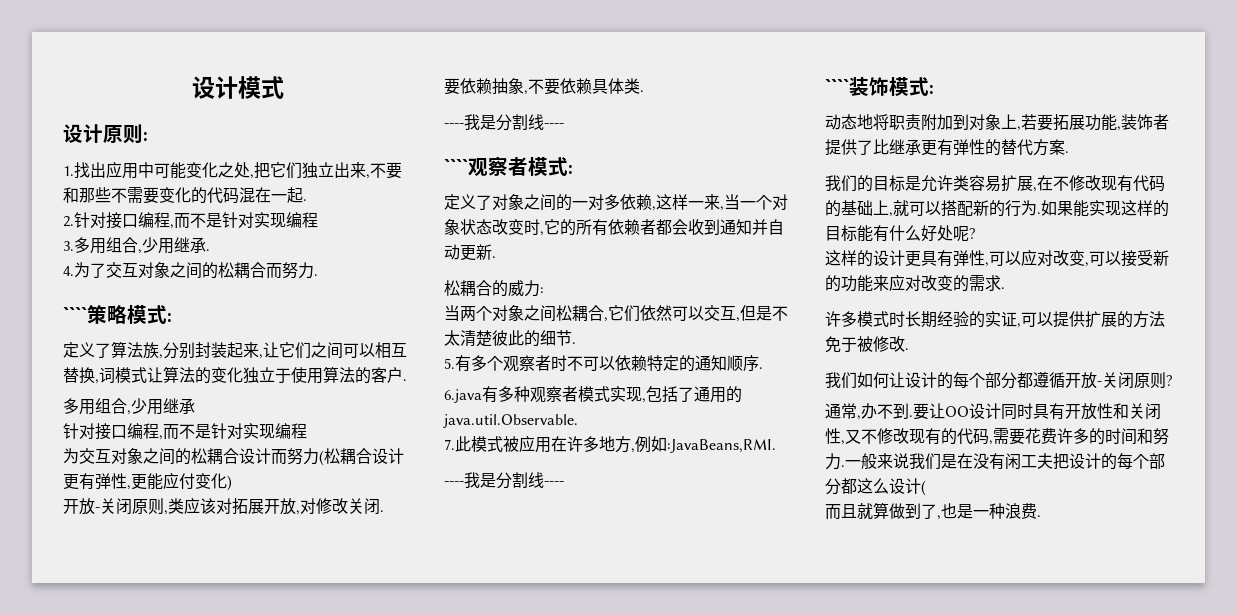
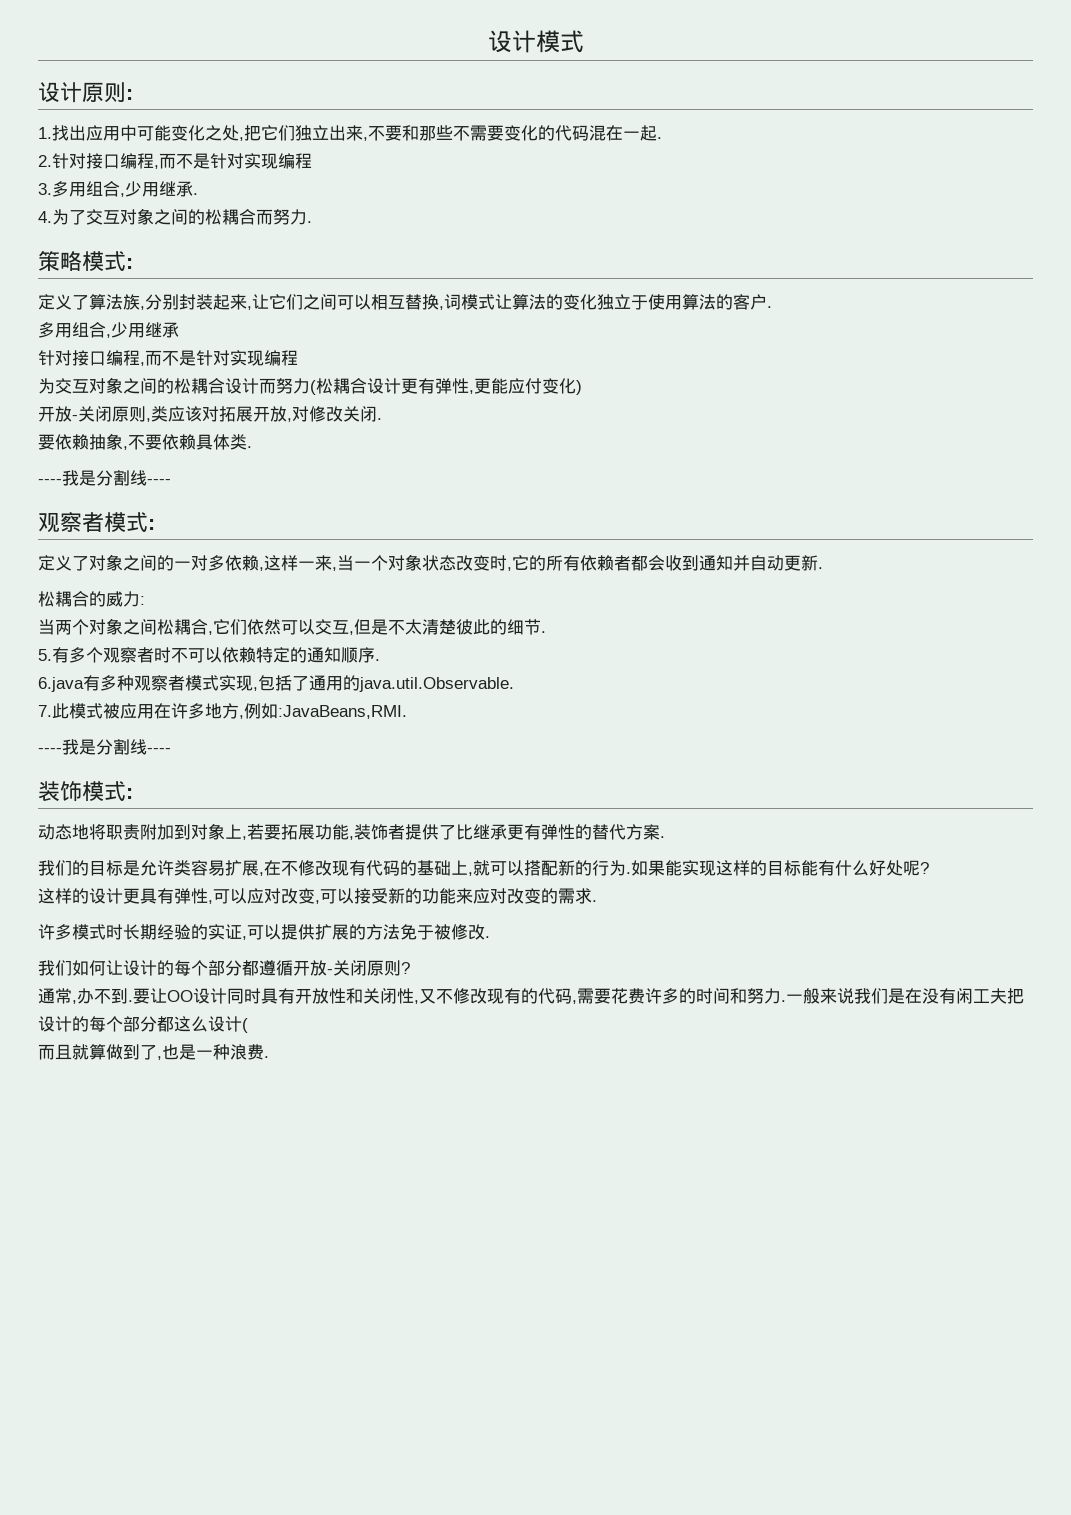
[63,307,87,322] ```` -> (312, 222) none
[444,159,468,174] ```` -> (171, 481) none
[825,79,849,94] ```` -> (171, 750) none

